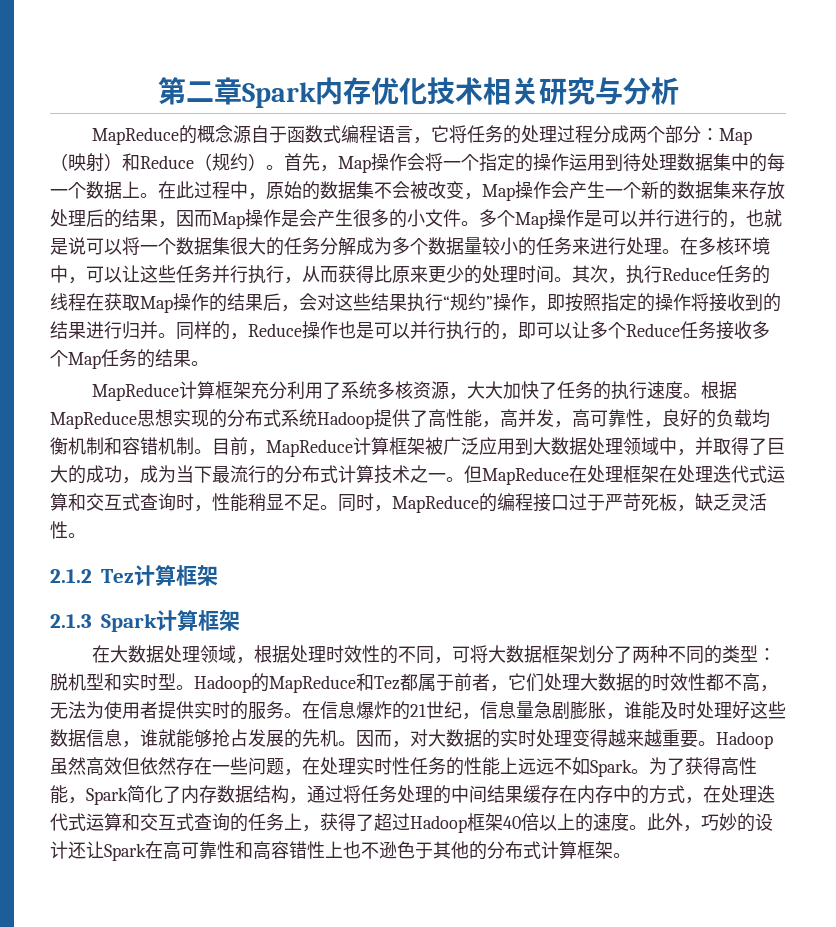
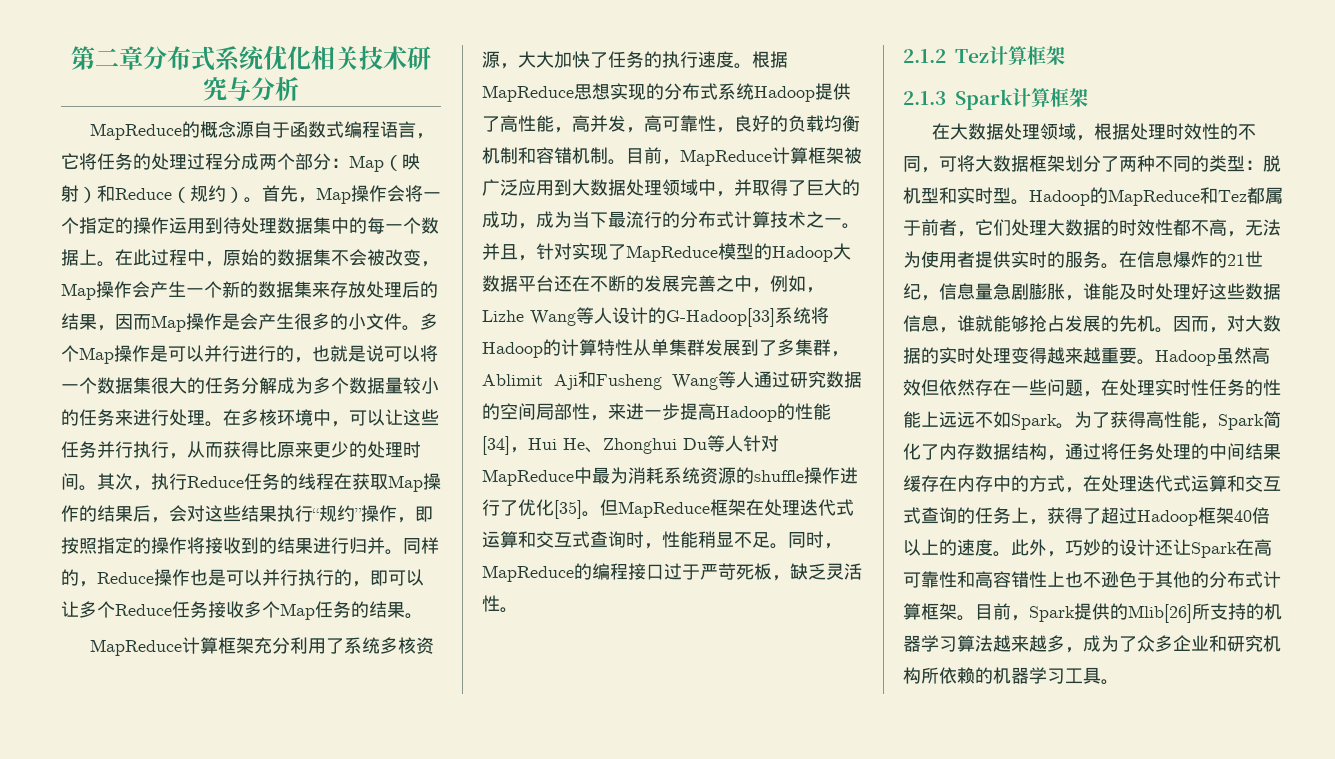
[241,77,539,108] Spark内存优化技术相关 -> [143,46,407,71] 分布式系统优化相关技术
[464,465,623,485] 但MapReduce在处理 -> [482,243,851,262] [482,275,824,293] [482,307,829,327] [482,339,849,358] [482,371,862,390] [482,403,831,422] [482,435,779,455] [482,467,858,486] [482,499,710,519] 并且，针对实现了MapReduce模型的Hadoop大数据平台还在不断的发展完善之中，例如，Lizhe Wang等人设计的G-Hadoop[33]系统将Hadoop的计算特性从单集群发展到了多集群，Ablimit Aji和Fusheng Wang等人通过研究数据的空间局部性，来进一步提高Hadoop的性能[34]，Hui He、Zhonghui Du等人针对MapReduce中最为消耗系统资源的shuffle操作进行了优化[35]。但MapReduce
(631, 855) none -> [975,603,1282,623] [903,635,1281,653] [903,667,1119,685] 目前，Spark提供的Mlib[26]所支持的机器学习算法越来越多，成为了众多企业和研究机构所依赖的机器学习工具。

